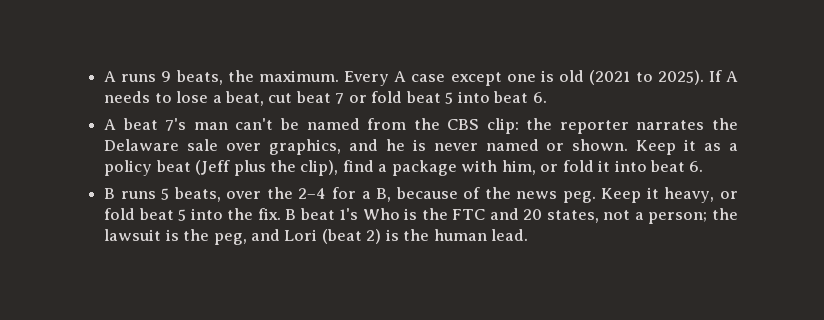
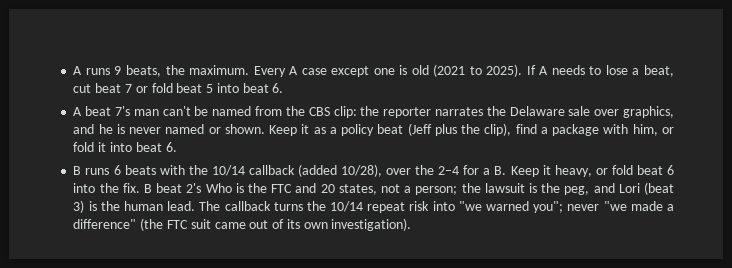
[161,187,221,202] 5 beats, -> [113,164,383,177] 6 beats with the 10/14 callback (added 10/28),
[376,187,596,203] B, because of the news peg. -> [494,166,507,175] B.
[178,209,187,221] 5 -> [667,165,674,175] 6
[339,208,359,220] 1's -> [186,183,202,193] 2's
[366,229,382,244] 2) -> [73,200,85,213] 3)
(529, 235) none -> [199,201,674,213] [73,218,412,231] The callback turns the 10/14 repeat risk into "we warned you"; never "we made a difference" (the FTC suit came out of its own investigation).

